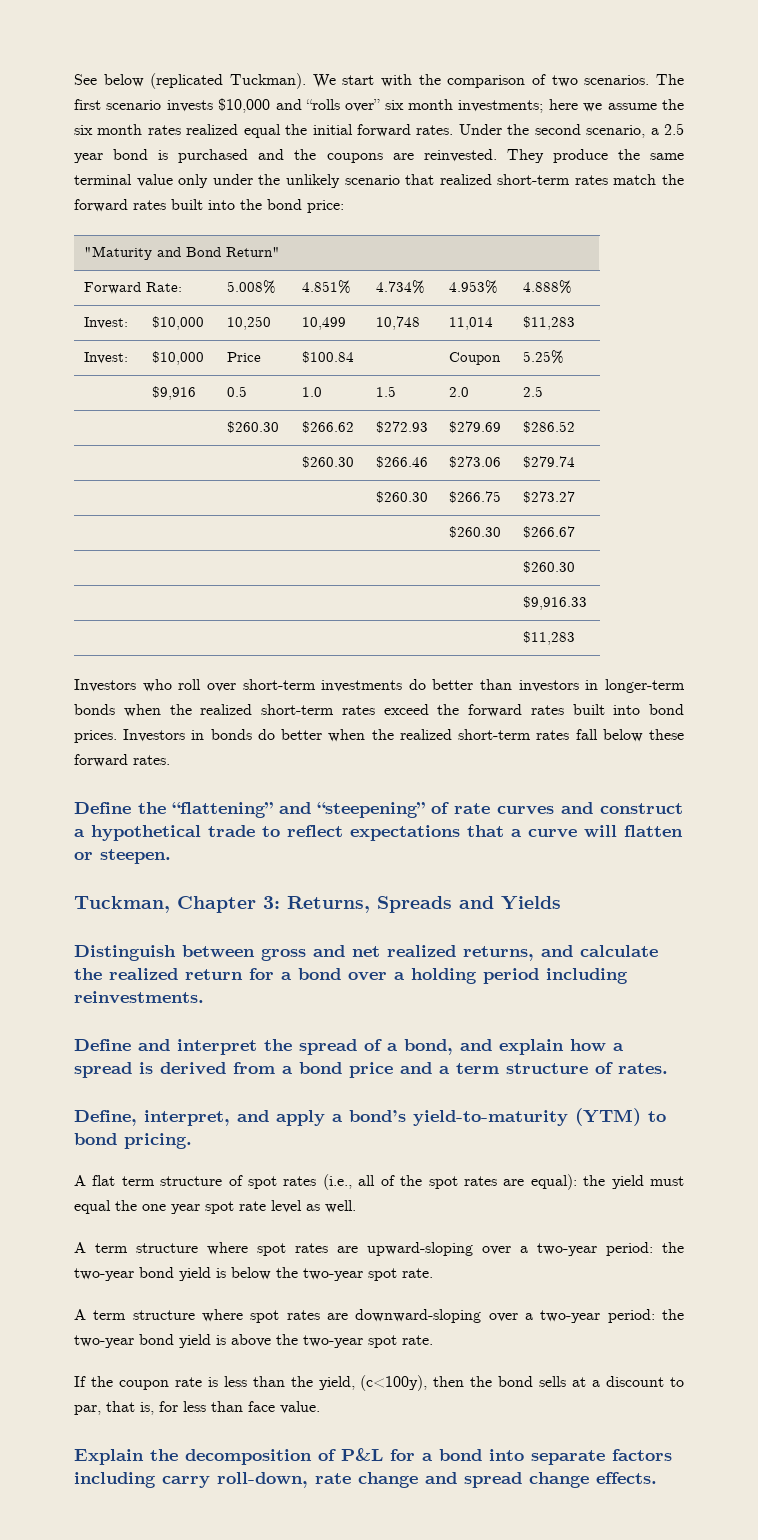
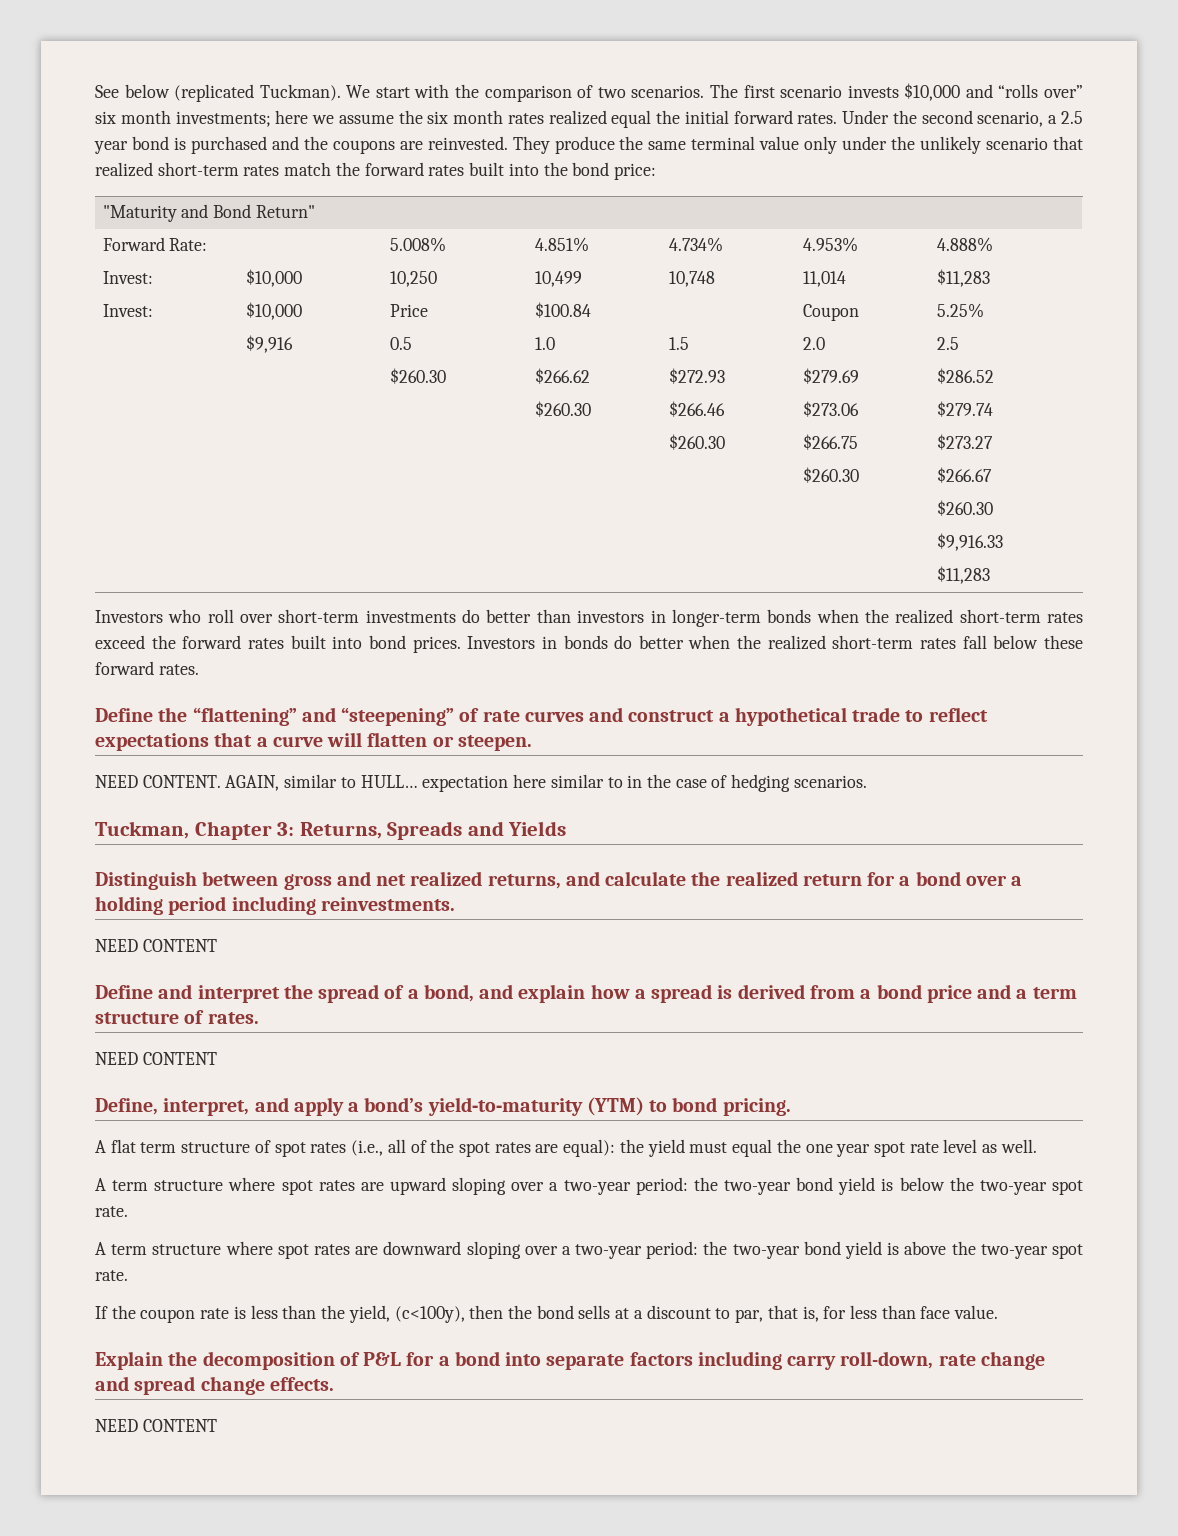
(171, 856) none -> [95,774,867,792] // NEED CONTENT. AGAIN, similar to HULL… expectation here similar to in the case of hedging scenarios.
(204, 997) none -> [95,939,217,952] // NEED CONTENT
(668, 1068) none -> [95,1052,217,1065] // NEED CONTENT
[367,1242,473,1256] upward-sloping -> [390,1177,507,1195] upward sloping
[355,1309,482,1323] downward-sloping -> [383,1241,521,1259] downward sloping
(657, 1478) none -> [95,1419,217,1432] // NEED CONTENT

